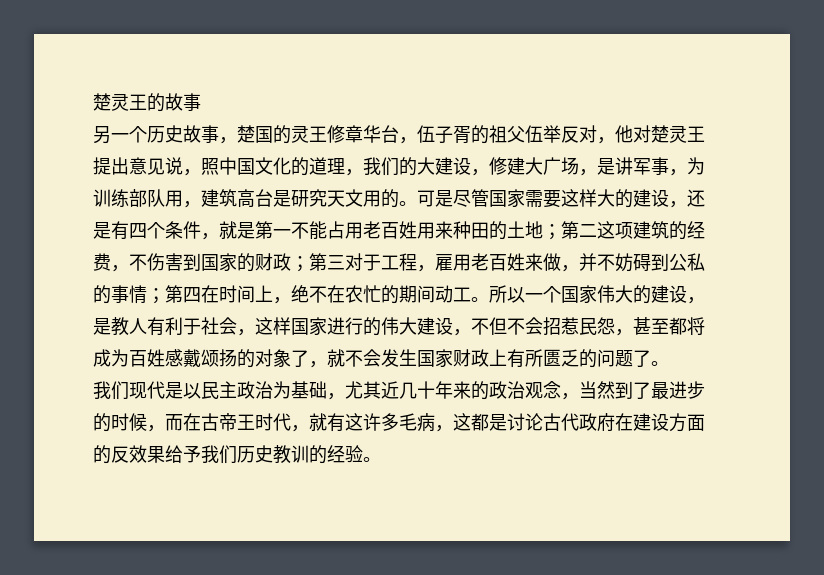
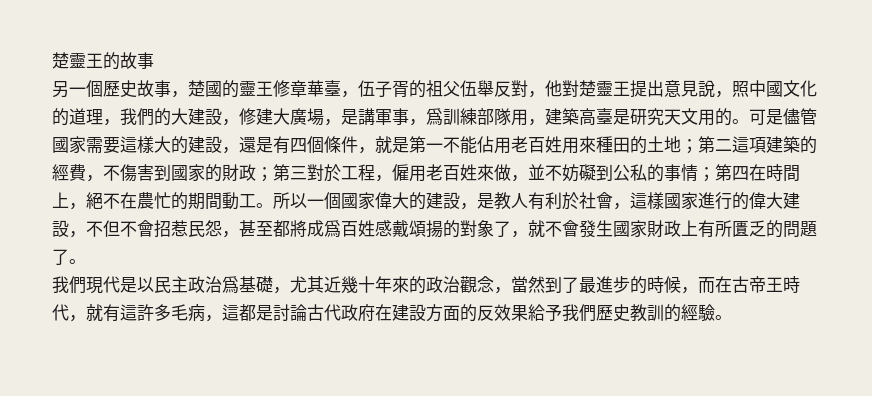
[93,93,129,111] 楚灵 -> [52,52,86,69] 楚靈
[129,126,165,143] 个历 -> [86,80,120,97] 個歷
[255,125,705,144] [93,157,705,176] [93,189,273,208] 国的灵王修章华台，伍子胥的祖父伍举反对，他对楚灵王提出意见说，照中国文化的道理，我们的大建设，修建大广场，是讲军事，为训练部队用，建筑高台 -> [205,80,817,98] [52,108,613,126] 國的靈王修章華臺，伍子胥的祖父伍舉反對，他對楚靈王提出意見說，照中國文化的道理，我們的大建設，修建大廣場，是講軍事，爲訓練部隊用，建築高臺
[453,189,705,208] [93,221,183,240] 尽管国家需要这样大的建设，还是有四个条 -> [783,108,817,125] [52,136,341,154] 儘管國家需要這樣大的建設，還是有四個條
[327,221,345,239] 占 -> [477,136,494,153] 佔
[435,221,471,239] 来种 -> [579,136,613,153] 來種
[597,221,705,240] [93,253,651,272] 这项建筑的经费，不伤害到国家的财政；第三对于工程，雇用老百姓来做，并不妨碍 -> [732,136,817,154] [52,164,596,182] 這項建築的經費，不傷害到國家的財政；第三對於工程，僱用老百姓來做，並不妨礙
[219,285,705,304] [93,317,453,336] 时间上，绝不在农忙的期间动工。所以一个国家伟大的建设，是教人有利于社会，这样国家进行的伟大建设 -> [766,164,800,182] [52,192,800,210] [52,220,69,237] 時間上，絕不在農忙的期間動工。所以一個國家偉大的建設，是教人有利於社會，這樣國家進行的偉大建設
[525,317,543,335] 会 -> [137,220,154,237] 會
[687,317,705,335] [93,349,129,367] 将成为 -> [290,220,341,237] 將成爲
[201,349,273,368] 颂扬的对 -> [409,220,477,238] 頌揚的對
[363,349,633,368] 会发生国家财政上有所匮乏的问题 -> [562,220,817,238] 會發生國家財政上有所匱乏的問題
[111,381,147,400] 们现 -> [69,276,103,294] 們現
[273,381,327,399] 为基础 -> [222,276,273,293] 爲基礎
[399,381,705,400] [93,413,129,432] 几十年来的政治观念，当然到了最进步的时 -> [341,276,664,294] 幾十年來的政治觀念，當然到了最進步的時
[255,413,273,431] 时 -> [783,276,800,293] 時
[345,413,381,431] 这许 -> [120,304,154,321] 這許
[453,413,543,431] 这都是讨论 -> [222,304,307,321] 這都是討論
[651,413,669,431] 设 -> [409,304,426,321] 設
[165,445,363,464] 给予我们历史教训的经验 -> [528,304,715,322] 給予我們歷史教訓的經驗

